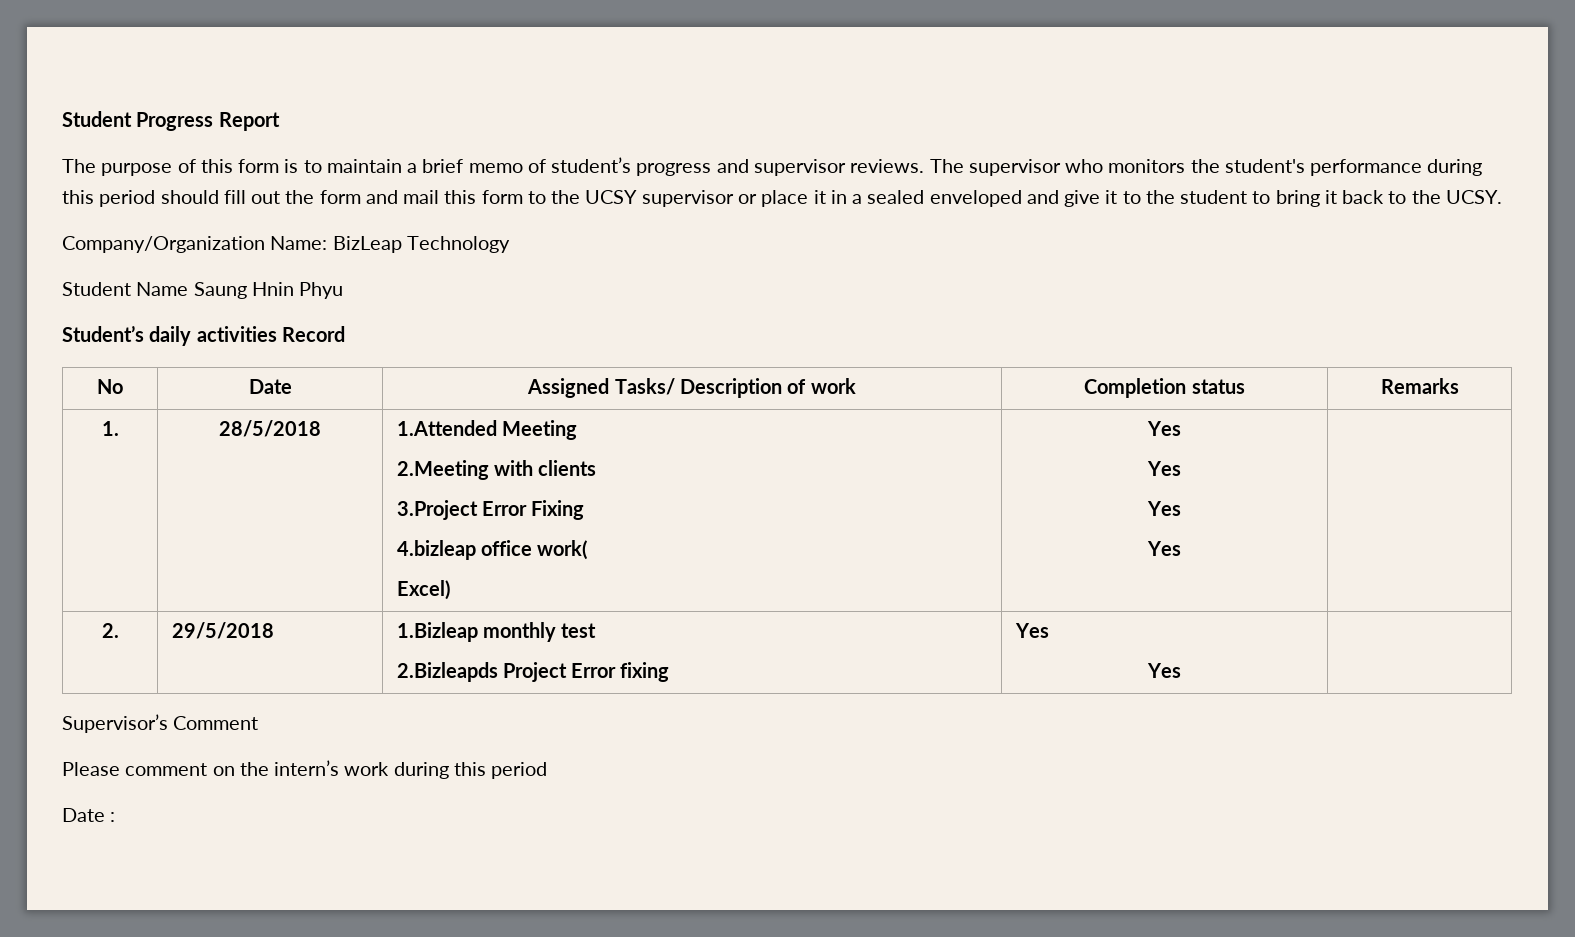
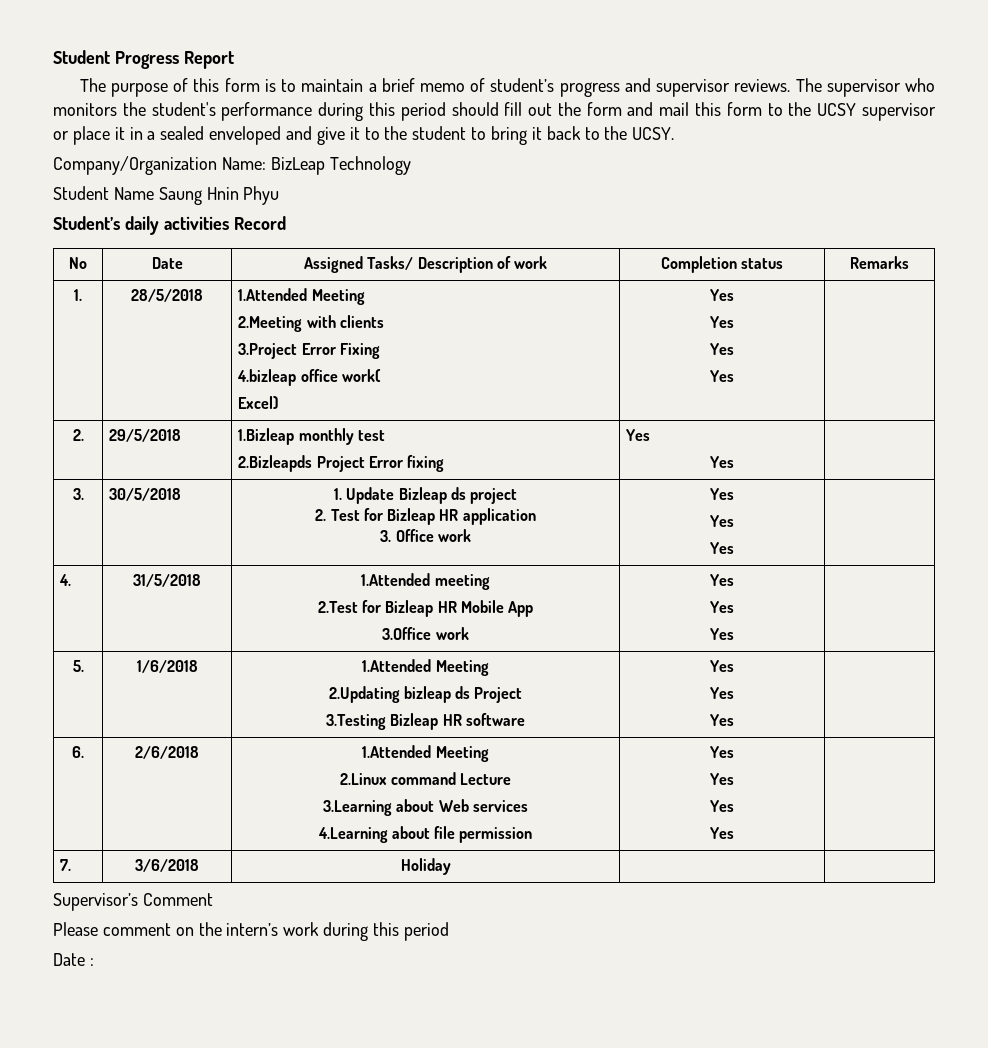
(1181, 670) none -> [72,488,84,500] [109,488,182,501] [333,487,518,504] [315,508,536,525] [380,529,471,542] [710,488,734,500] [710,515,734,527] [710,542,734,554] [59,574,72,586] [133,574,201,587] [361,573,490,590] [317,600,534,617] [382,627,469,640] [710,574,734,586] [710,601,734,613] [710,628,734,640] [72,660,84,672] [136,660,198,673] [362,659,489,676] [328,686,523,703] [326,713,525,730] [710,660,734,672] [710,687,734,699] [710,714,734,726] [72,746,84,758] [135,746,199,759] [362,745,489,762] [339,772,512,785] [323,799,528,816] [317,826,533,843] [710,746,734,758] [710,773,734,785] [710,800,734,812] [710,827,734,839] [60,859,72,871] [135,859,199,872] [400,858,451,875] // 3. | 30/5/2018 | 1. Update Bizleap ds project // 2. Test for Bizleap HR application // 3. Office work | Yes // Yes // Yes | // 4. | 31/5/2018 | 1.Attended meeting // 2.Test for Bizleap HR Mobile App // 3.Office work | Yes // Yes // Yes | // 5. | 1/6/2018 | 1.Attended Meeting // 2.Updating bizleap ds Project // 3.Testing Bizleap HR software | Yes // Yes // Yes | // 6. | 2/6/2018 | 1.Attended Meeting // 2.Linux command Lecture // 3.Learning about Web services // 4.Learning about file permission | Yes // Yes // Yes // Yes | // 7. | 3/6/2018 | Holiday | |

